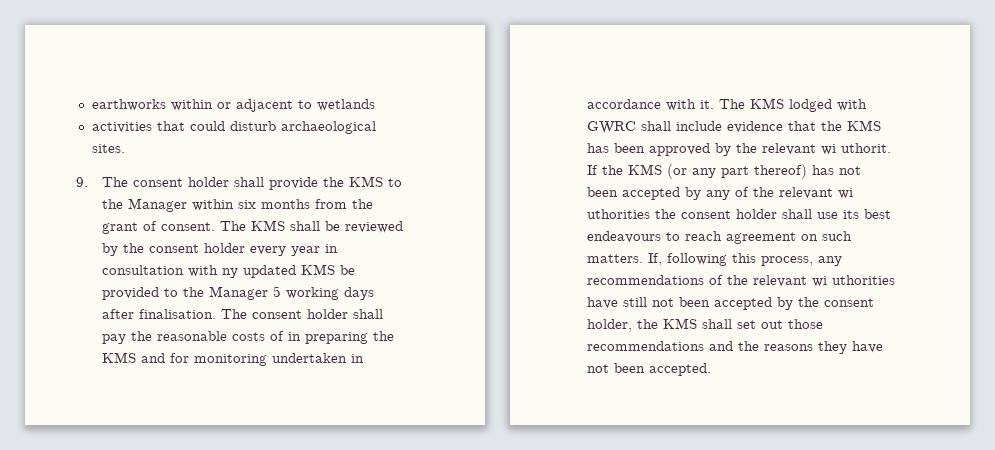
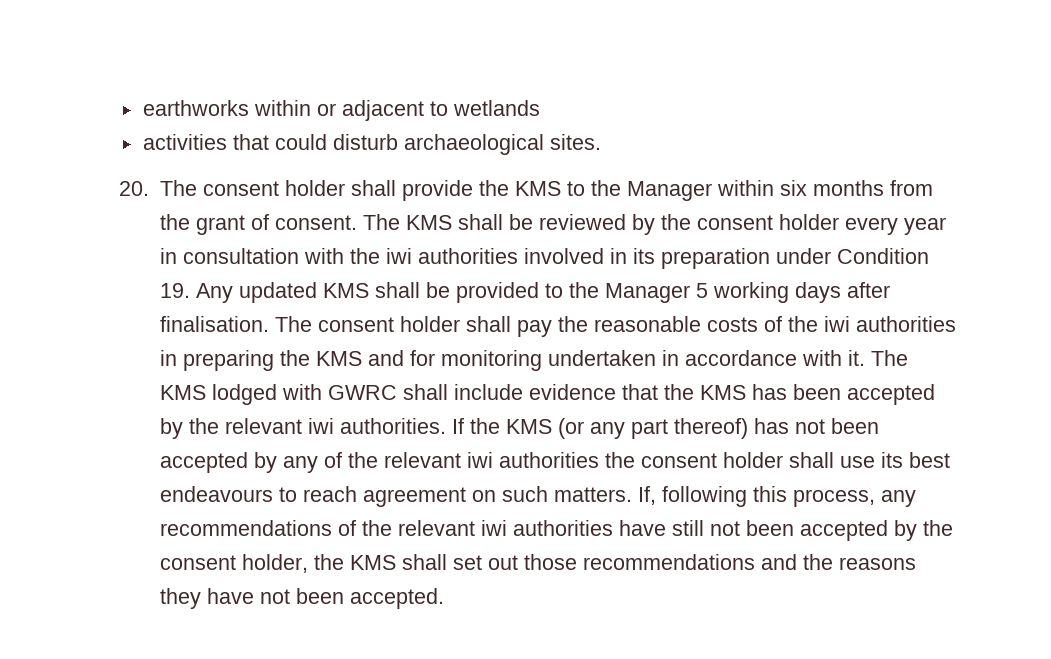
[75,177,88,187] 9. -> [119,181,150,196] 20.
[221,268,238,278] ny -> [349,248,929,269] [159,283,233,303] the iwi authorities involved in its preparation under Condition 19. Any
(335, 269) none -> [374,282,420,298] shall
(284, 336) none -> [787,316,956,332] the iwi authorities
[648,143,710,156] approved -> [846,384,935,405] accepted
[820,143,891,155] wi uthorit. -> [307,418,446,434] iwi authorities.
[837,188,853,199] [586,209,650,219] wi uthorities -> [466,452,599,468] iwi authorities
[811,275,895,287] wi uthorities -> [480,520,613,536] iwi authorities

